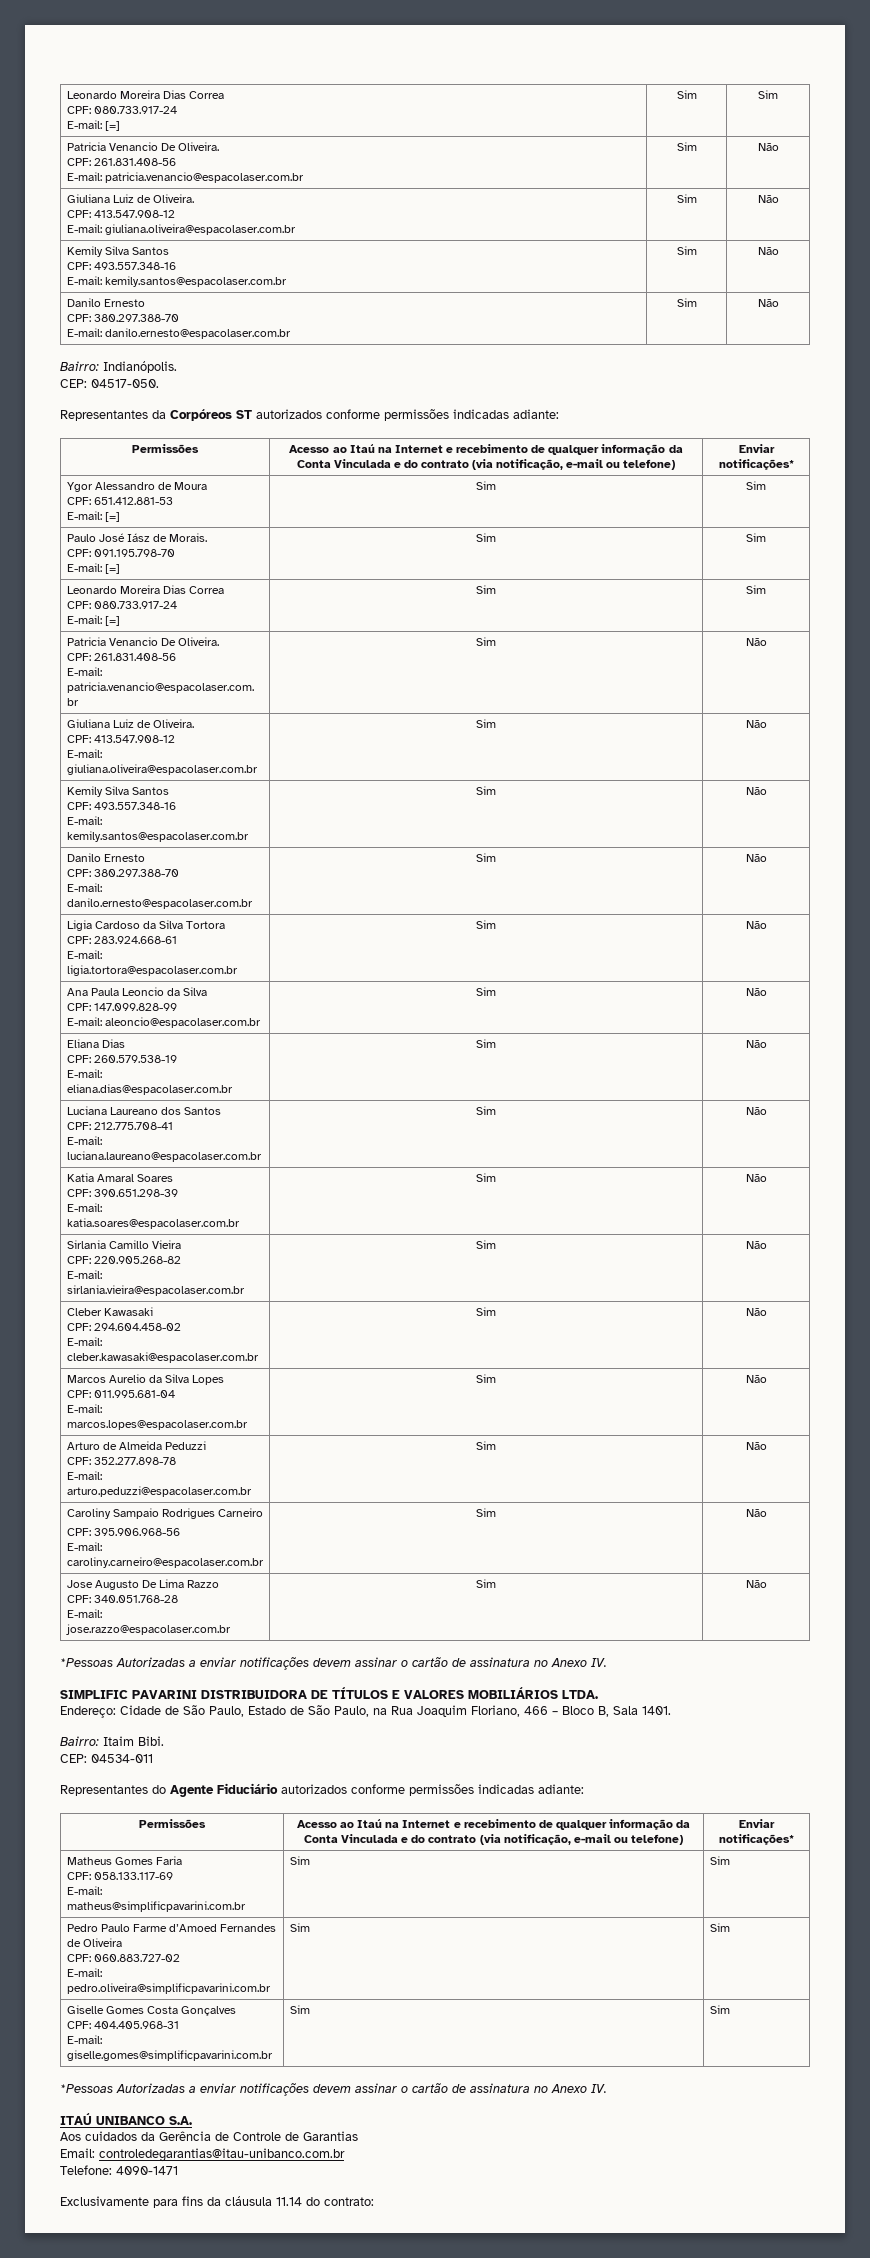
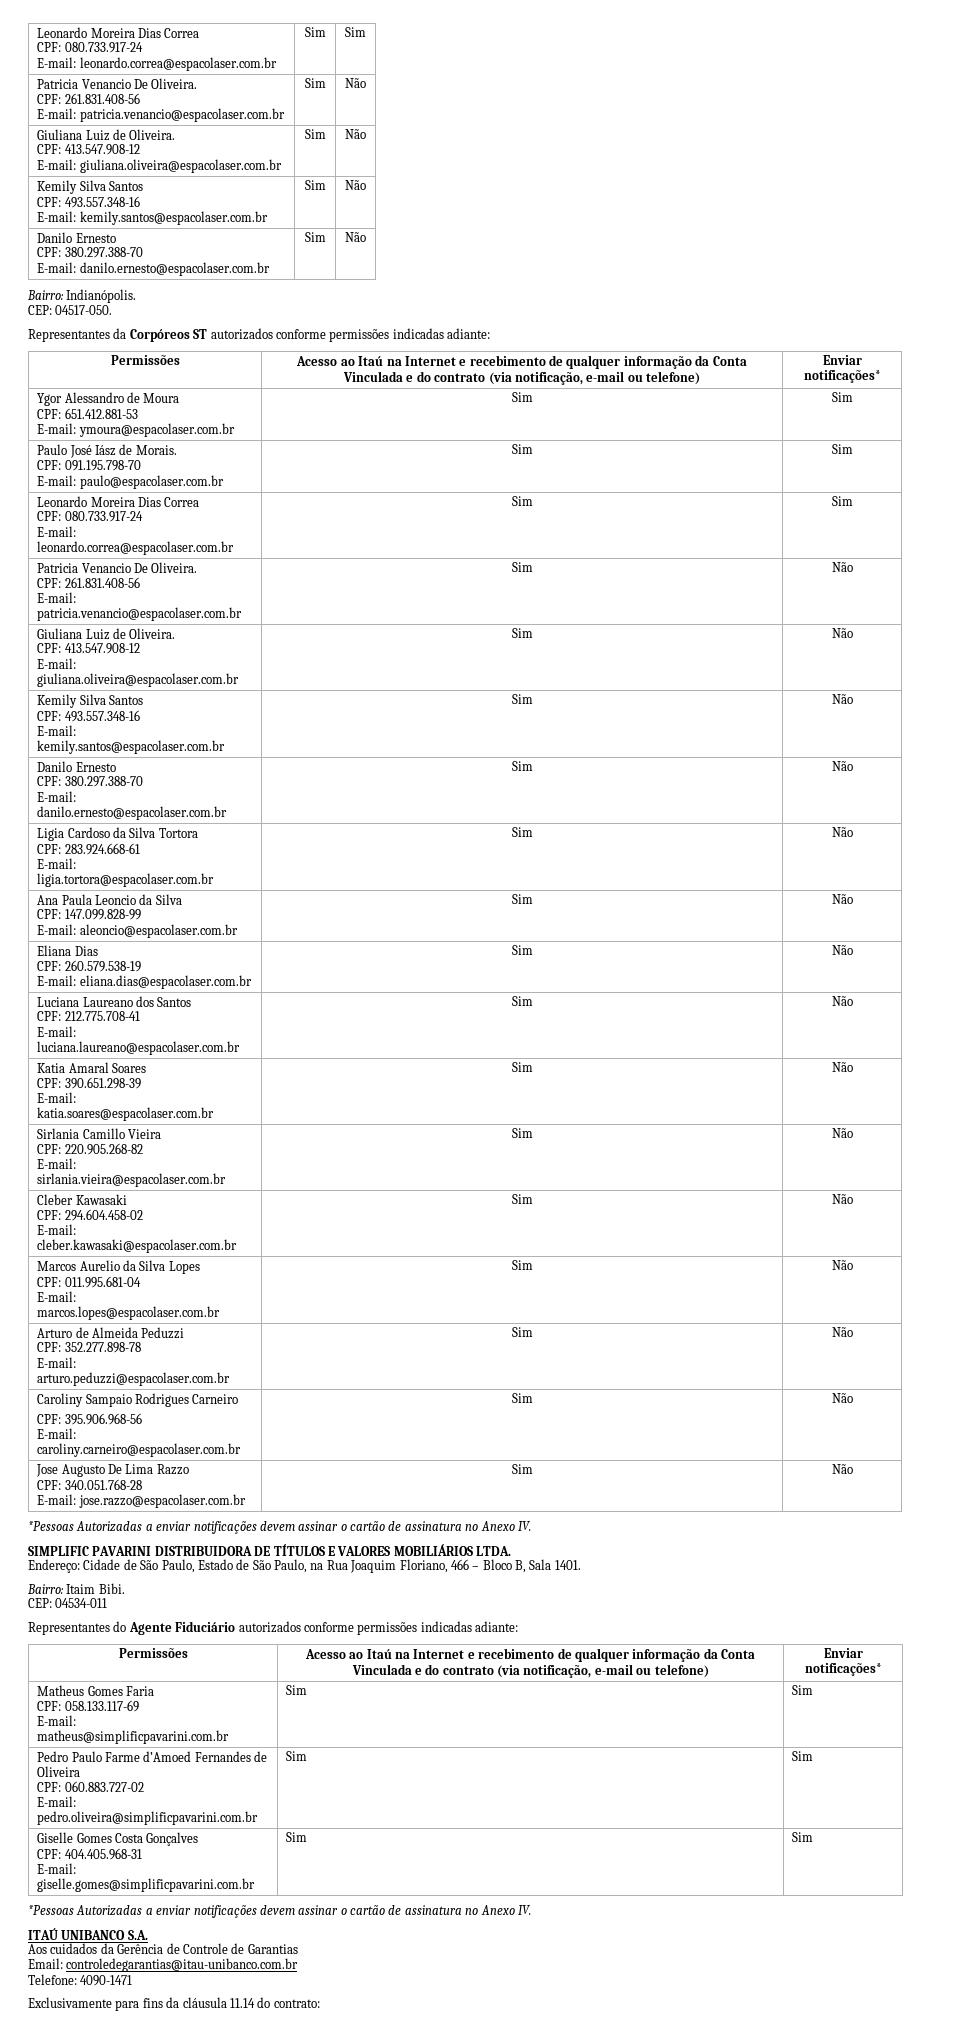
[66,90,224,99] [66,106,177,114] [66,120,120,131] Leonardo Moreira Dias Correa // CPF: 080.733.917-24 // E-mail: [=] -> [37,27,200,38] [37,42,143,53] [37,57,277,71] Leonardo Moreira Dias Correa // CPF: 080.733.917-24 // E-mail: leonardo.correa@espacolaser.com.br
[104,512,120,522] [=] -> [78,423,235,437] ymoura@espacolaser.com.br
[104,564,120,574] [=] -> [79,475,224,489] paulo@espacolaser.com.br
[104,616,120,626] [=] -> [37,541,235,555] leonardo.correa@espacolaser.com.br

